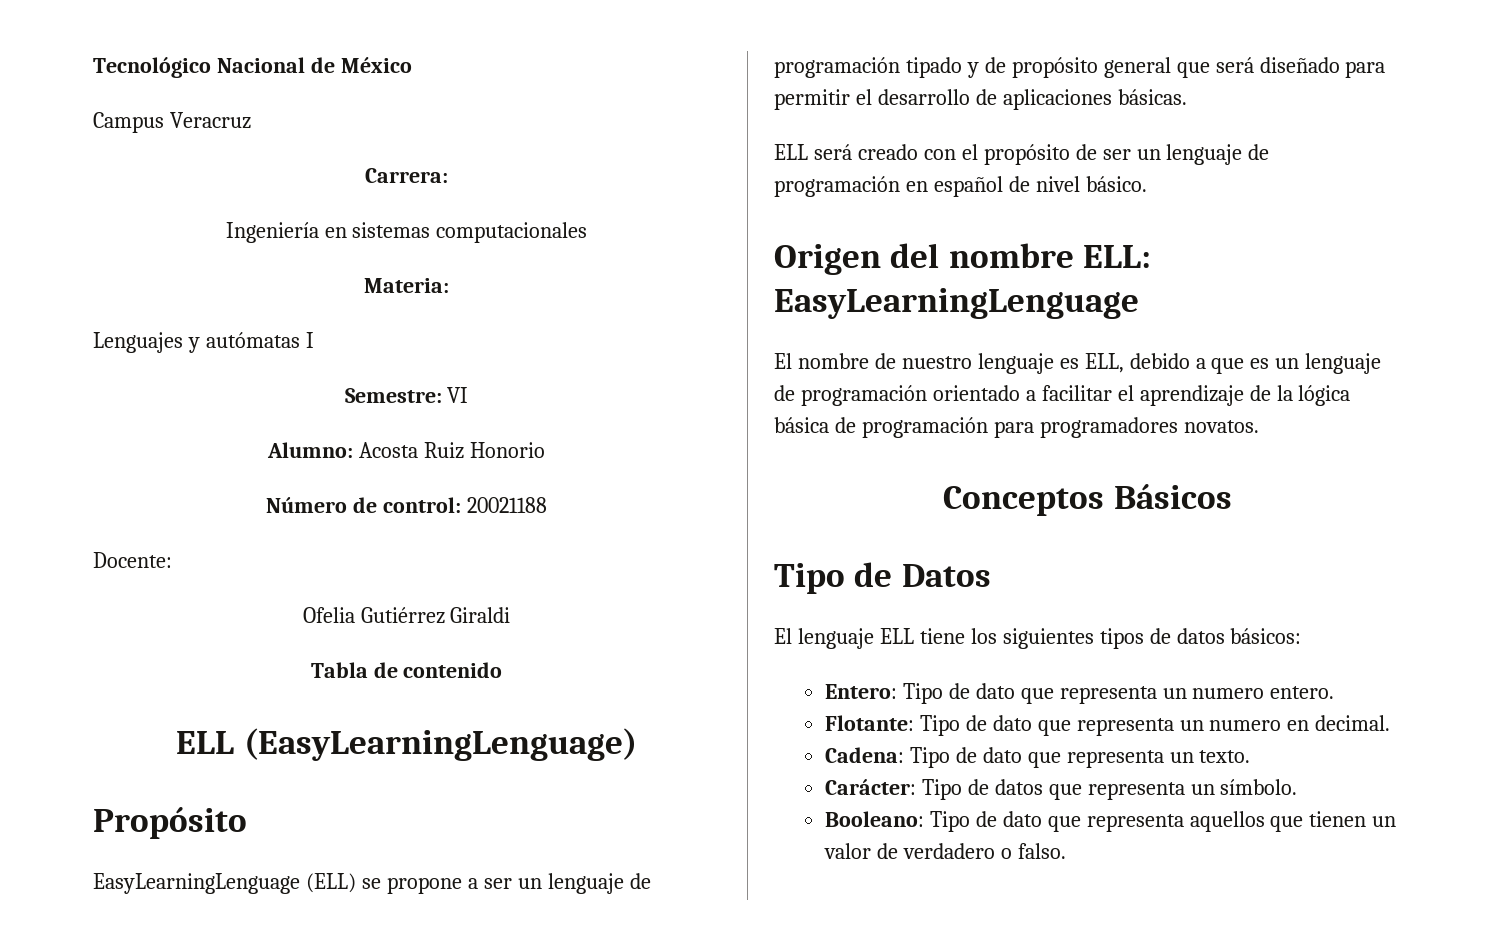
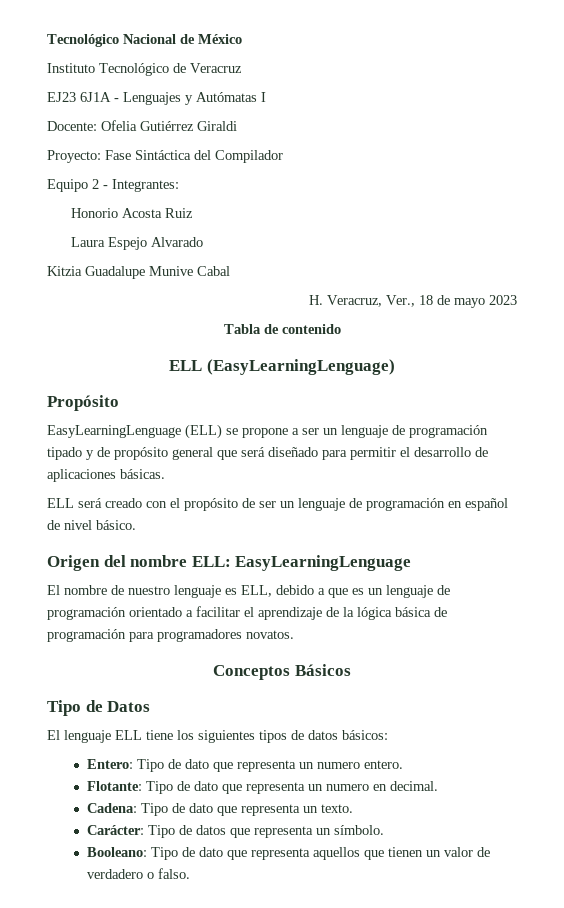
[93,112,251,133] [365,168,448,183] [225,222,588,243] [364,278,449,293] Campus Veracruz // Carrera: // Ingeniería en sistemas computacionales // Materia: // -> [47,63,242,76] [47,92,119,102] Instituto Tecnológico de Veracruz // EJ23 6J1A -
[205,332,300,348] autómatas -> [196,92,257,102] Autómatas
[344,387,469,403] [267,442,545,459] [266,497,547,513] // Semestre: VI // Alumno: Acosta Ruiz Honorio // Número de control: 20021188 -> (266, 97) none
(172, 560) // -> (97, 126) none
(511, 615) none -> [47,150,283,163] [47,179,179,192] [71,208,194,218] [71,237,204,250] [47,266,230,279] [309,295,517,308] // Proyecto: Fase Sintáctica del Compilador // Equipo 2 - Integrantes: // Honorio Acosta Ruiz // Laura Espejo Alvarado // Kitzia Guadalupe Munive Cabal // H. Veracruz, Ver., 18 de mayo 2023

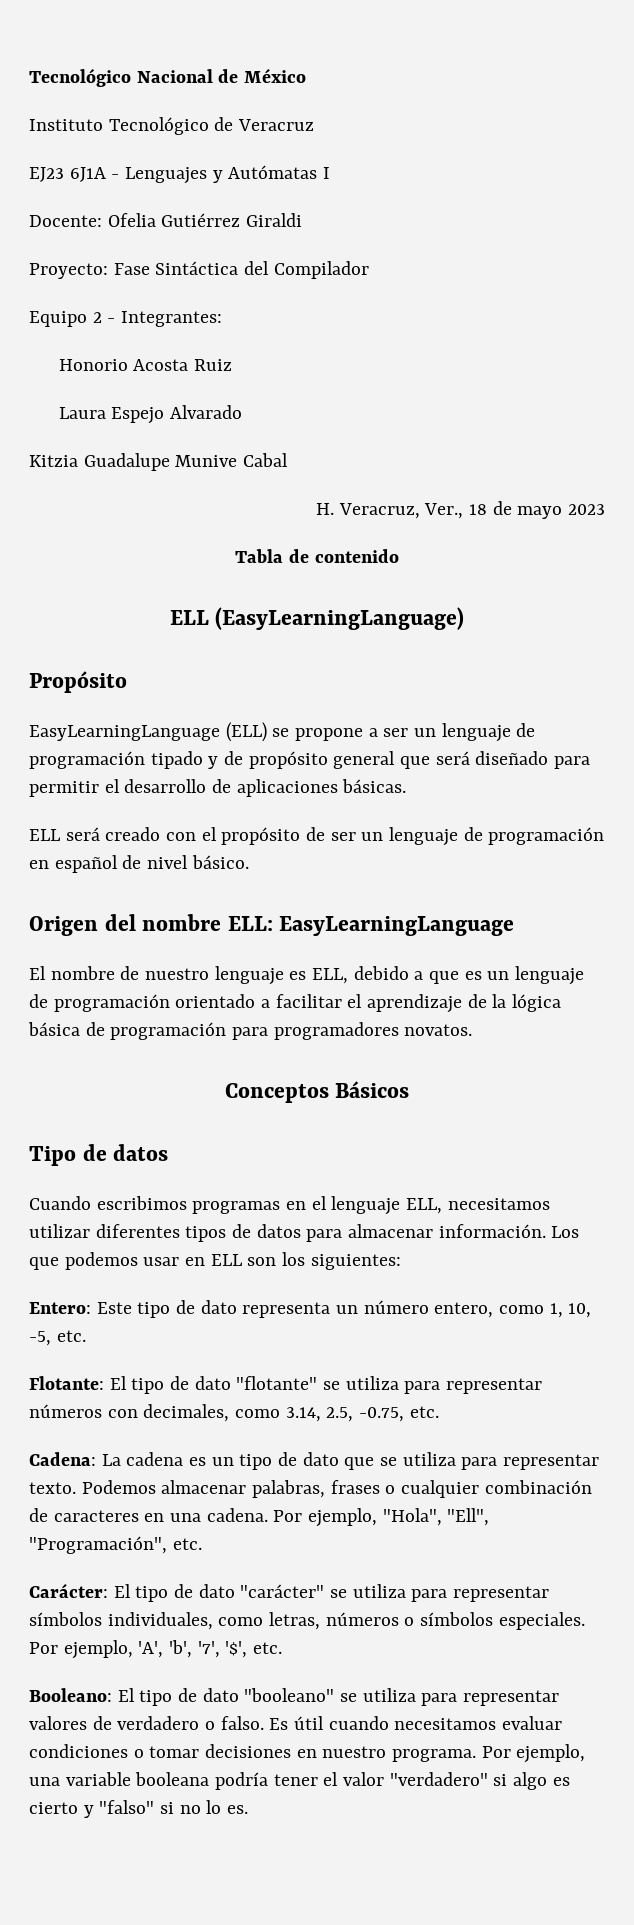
[206,359,395,375] (EasyLearningLenguage) -> [215,607,465,630] (EasyLearningLanguage)
[47,425,181,438] EasyLearningLenguage -> [29,725,220,741] EasyLearningLanguage
[235,555,412,571] EasyLearningLenguage -> [279,916,515,936] EasyLearningLanguage
[107,701,151,712] [47,730,388,743] [87,759,404,772] [87,781,439,794] [87,803,354,816] [87,825,385,838] [87,847,491,860] [87,868,191,879] Datos // El lenguaje ELL tiene los siguientes tipos de datos básicos: // Entero: Tipo de dato que representa un numero entero. // Flotante: Tipo de dato que representa un numero en decimal. // Cadena: Tipo de dato que representa un texto. // Carácter: Tipo de datos que representa un símbolo. // Booleano: Tipo de dato que representa aquellos que tienen un valor de verdadero o falso. -> [113,1144,169,1161] [29,1196,550,1215] [29,1224,580,1242] [29,1252,401,1270] [29,1300,592,1318] [29,1330,86,1346] [29,1376,543,1394] [29,1404,439,1422] [29,1452,600,1470] [29,1480,592,1498] [29,1508,490,1527] [29,1536,202,1554] [29,1583,550,1602] [29,1612,585,1630] [29,1640,283,1659] [29,1688,560,1706] [29,1716,563,1730] [29,1744,586,1763] [29,1772,570,1790] [29,1800,249,1818] datos // Cuando escribimos programas en el lenguaje ELL, necesitamos utilizar diferentes tipos de datos para almacenar información. Los que podemos usar en ELL son los siguientes: // Entero: Este tipo de dato representa un número entero, como 1, 10, -5, etc. // Flotante: El tipo de dato "flotante" se utiliza para representar números con decimales, como 3.14, 2.5, -0.75, etc. // Cadena: La cadena es un tipo de dato que se utiliza para representar texto. Podemos almacenar palabras, frases o cualquier combinación de caracteres en una cadena. Por ejemplo, "Hola", "Ell", "Programación", etc. // Carácter: El tipo de dato "carácter" se utiliza para representar símbolos individuales, como letras, números o símbolos especiales. Por ejemplo, 'A', 'b', '7', '$', etc. // Booleano: El tipo de dato "booleano" se utiliza para representar valores de verdadero o falso. Es útil cuando necesitamos evaluar condiciones o tomar decisiones en nuestro programa. Por ejemplo, una variable booleana podría tener el valor "verdadero" si algo es cierto y "falso" si no lo es.

